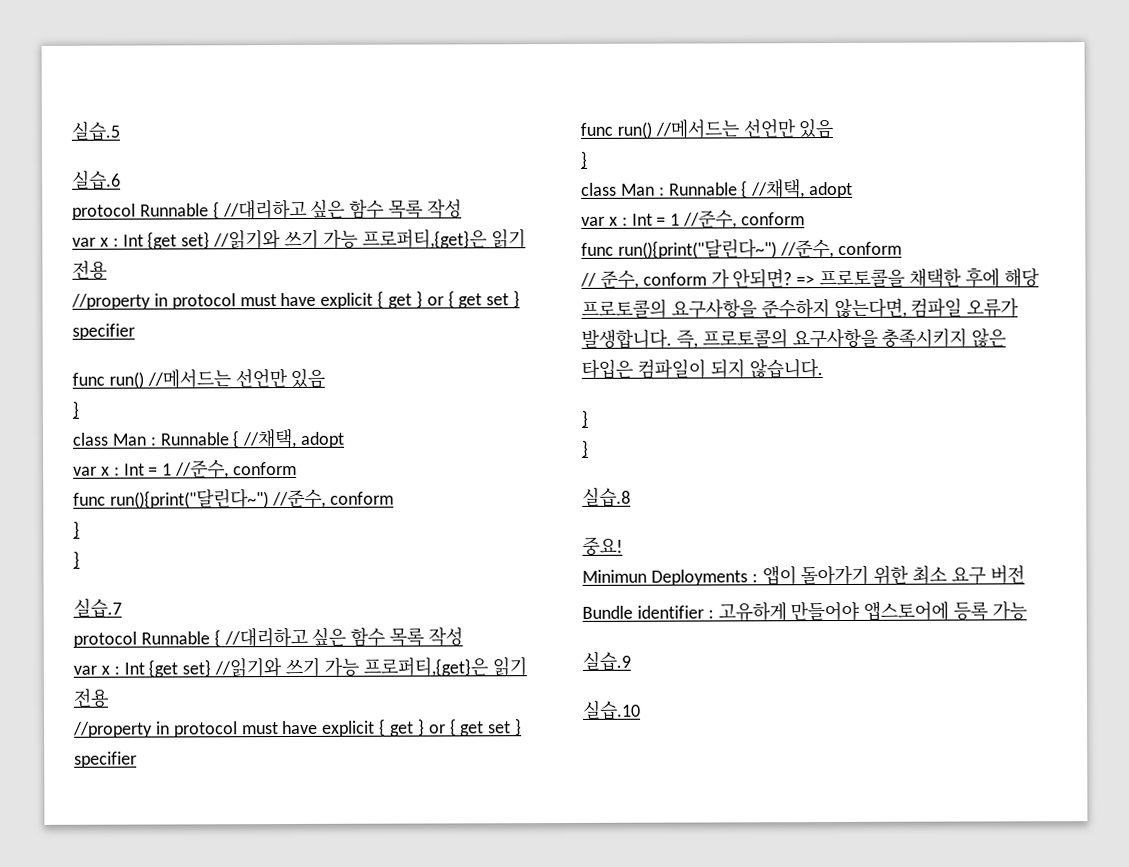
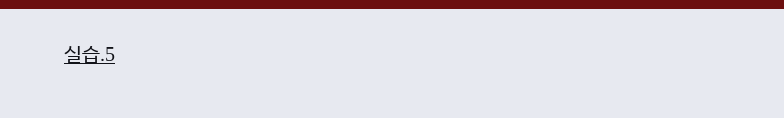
[72,170,121,190] [72,199,463,220] [72,229,526,250] [72,260,107,279] [71,290,521,310] [72,323,135,340] [72,368,326,389] [72,400,79,419] [72,428,346,449] [73,459,298,479] [73,488,394,509] [73,520,80,539] [73,550,80,569] [73,598,122,618] [73,627,464,648] [73,657,527,678] [73,688,108,707] [73,718,523,738] [74,751,137,768] [580,118,834,139] [580,150,588,169] [581,179,854,199] [581,209,806,229] [581,238,902,259] [580,267,1040,289] [581,297,1020,319] [581,327,1007,349] [581,358,823,379] [581,409,588,428] [582,439,589,458] [582,487,631,507] [582,536,623,555] [582,565,1025,586] [582,600,1028,622] [582,651,631,671] [582,700,641,720] // 실습.6 // protocol Runnable { //대리하고 싶은 함수 목록 작성 // var x : Int {get set} //읽기와 쓰기 가능 프로퍼티,{get}은 읽기 전용 // //property in protocol must have explicit { get } or { get set } specifier // func run() //메서드는 선언만 있음 // } // class Man : Runnable { //채택, adopt // var x : Int = 1 //준수, conform // func run(){print("달린다~") //준수, conform // } // } // 실습.7 // protocol Runnable { //대리하고 싶은 함수 목록 작성 // var x : Int {get set} //읽기와 쓰기 가능 프로퍼티,{get}은 읽기 전용 // //property in protocol must have explicit { get } or { get set } specifier // func run() //메서드는 선언만 있음 // } // class Man : Runnable { //채택, adopt // var x : Int = 1 //준수, conform // func run(){print("달린다~") //준수, conform // // 준수, conform 가 안되면? => 프로토콜을 채택한 후에 해당 프로토콜의 요구사항을 준수하지 않는다면, 컴파일 오류가 발생합니다. 즉, 프로토콜의 요구사항을 충족시키지 않은 타입은 컴파일이 되지 않습니다. // } // } // 실습.8 // 중요! // Minimun Deployments : 앱이 돌아가기 위한 최소 요구 버전 // Bundle identifier : 고유하게 만들어야 앱스토어에 등록 가능 // 실습.9 // 실습.10 -> (115, 54) none

